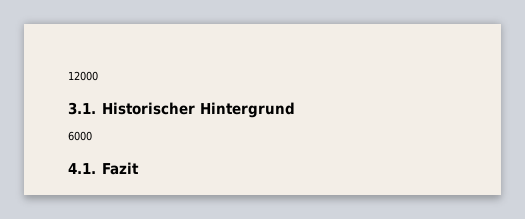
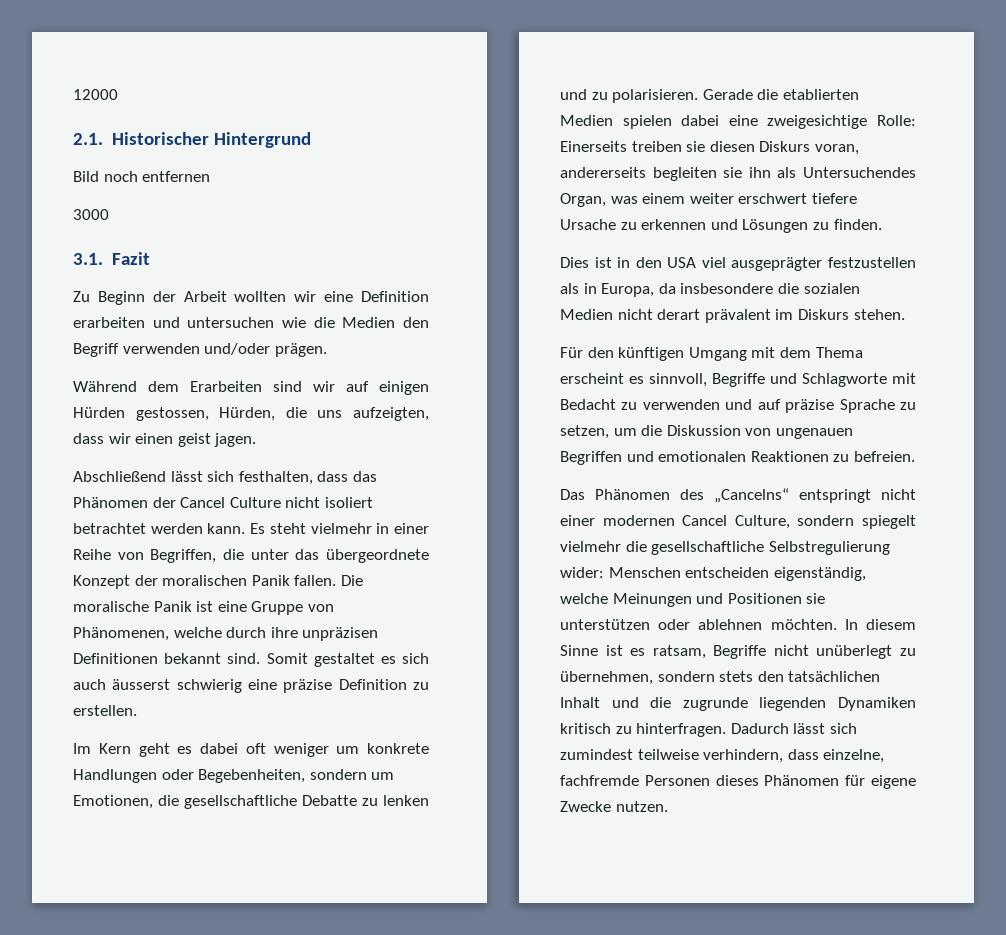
[68,102,96,115] 3.1. -> [73,133,103,145] 2.1.
[68,131,92,141] [68,162,140,175] 6000 // 4.1. Fazit -> [73,171,211,182] [73,209,109,220] [73,252,150,265] [73,291,429,305] [73,317,429,328] [73,343,327,357] [73,381,429,395] [73,407,429,421] [73,433,257,447] [73,471,377,485] [73,497,373,508] [73,523,430,534] [73,549,429,563] [73,575,363,589] [73,601,334,615] [73,627,379,641] [73,653,429,667] [73,679,429,693] [73,705,137,716] [73,743,429,757] [73,769,395,783] [73,795,429,809] [560,89,859,103] [560,115,916,129] [560,141,859,155] [560,167,916,181] [560,193,857,207] [560,219,882,233] [560,257,916,271] [560,283,860,297] [560,309,905,323] [560,347,863,361] [560,373,916,387] [560,399,916,413] [560,425,853,439] [560,451,915,465] [560,488,916,503] [560,515,916,529] [560,541,890,555] [560,567,866,581] [560,593,826,607] [560,619,916,630] [560,645,916,659] [560,671,881,685] [560,697,916,711] [560,723,857,737] [560,749,885,763] [560,775,916,789] [560,801,668,812] Bild noch entfernen // 3000 // 3.1. Fazit // Zu Beginn der Arbeit wollten wir eine Definition erarbeiten und untersuchen wie die Medien den Begriff verwenden und/oder prägen. // Während dem Erarbeiten sind wir auf einigen Hürden gestossen, Hürden, die uns aufzeigten, dass wir einen geist jagen. // Abschließend lässt sich festhalten, dass das Phänomen der Cancel Culture nicht isoliert betrachtet werden kann. Es steht vielmehr in einer Reihe von Begriffen, die unter das übergeordnete Konzept der moralischen Panik fallen. Die moralische Panik ist eine Gruppe von Phänomenen, welche durch ihre unpräzisen Definitionen bekannt sind. Somit gestaltet es sich auch äusserst schwierig eine präzise Definition zu erstellen. // Im Kern geht es dabei oft weniger um konkrete Handlungen oder Begebenheiten, sondern um Emotionen, die gesellschaftliche Debatte zu lenken und zu polarisieren. Gerade die etablierten Medien spielen dabei eine zweigesichtige Rolle: Einerseits treiben sie diesen Diskurs voran, andererseits begleiten sie ihn als Untersuchendes Organ, was einem weiter erschwert tiefere Ursache zu erkennen und Lösungen zu finden. // Dies ist in den USA viel ausgeprägter festzustellen als in Europa, da insbesondere die sozialen Medien nicht derart prävalent im Diskurs stehen. // Für den künftigen Umgang mit dem Thema erscheint es sinnvoll, Begriffe und Schlagworte mit Bedacht zu verwenden und auf präzise Sprache zu setzen, um die Diskussion von ungenauen Begriffen und emotionalen Reaktionen zu befreien. // Das Phänomen des „Cancelns“ entspringt nicht einer modernen Cancel Culture, sondern spiegelt vielmehr die gesellschaftliche Selbstregulierung wider: Menschen entscheiden eigenständig, welche Meinungen und Positionen sie unterstützen oder ablehnen möchten. In diesem Sinne ist es ratsam, Begriffe nicht unüberlegt zu übernehmen, sondern stets den tatsächlichen Inhalt und die zugrunde liegenden Dynamiken kritisch zu hinterfragen. Dadurch lässt sich zumindest teilweise verhindern, dass einzelne, fachfremde Personen dieses Phänomen für eigene Zwecke nutzen.

